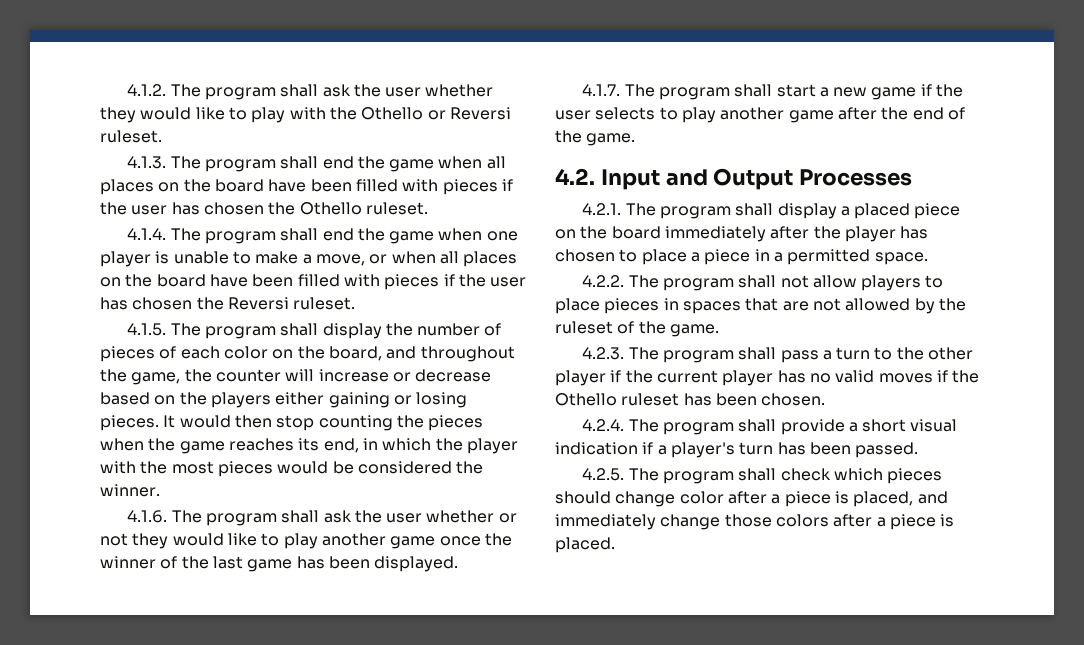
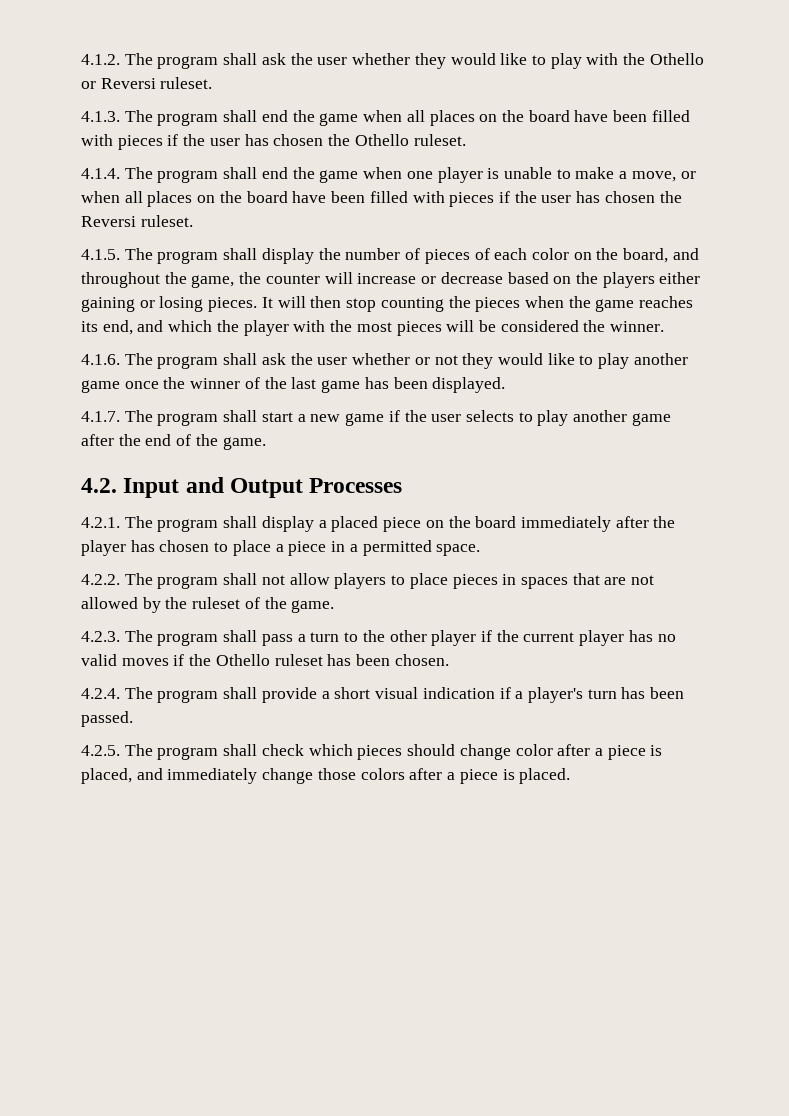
[179,415,231,428] would -> [277,296,306,308] will
[362,438,378,450] in -> [137,320,164,332] and
[277,461,329,474] would -> [446,320,475,332] will

